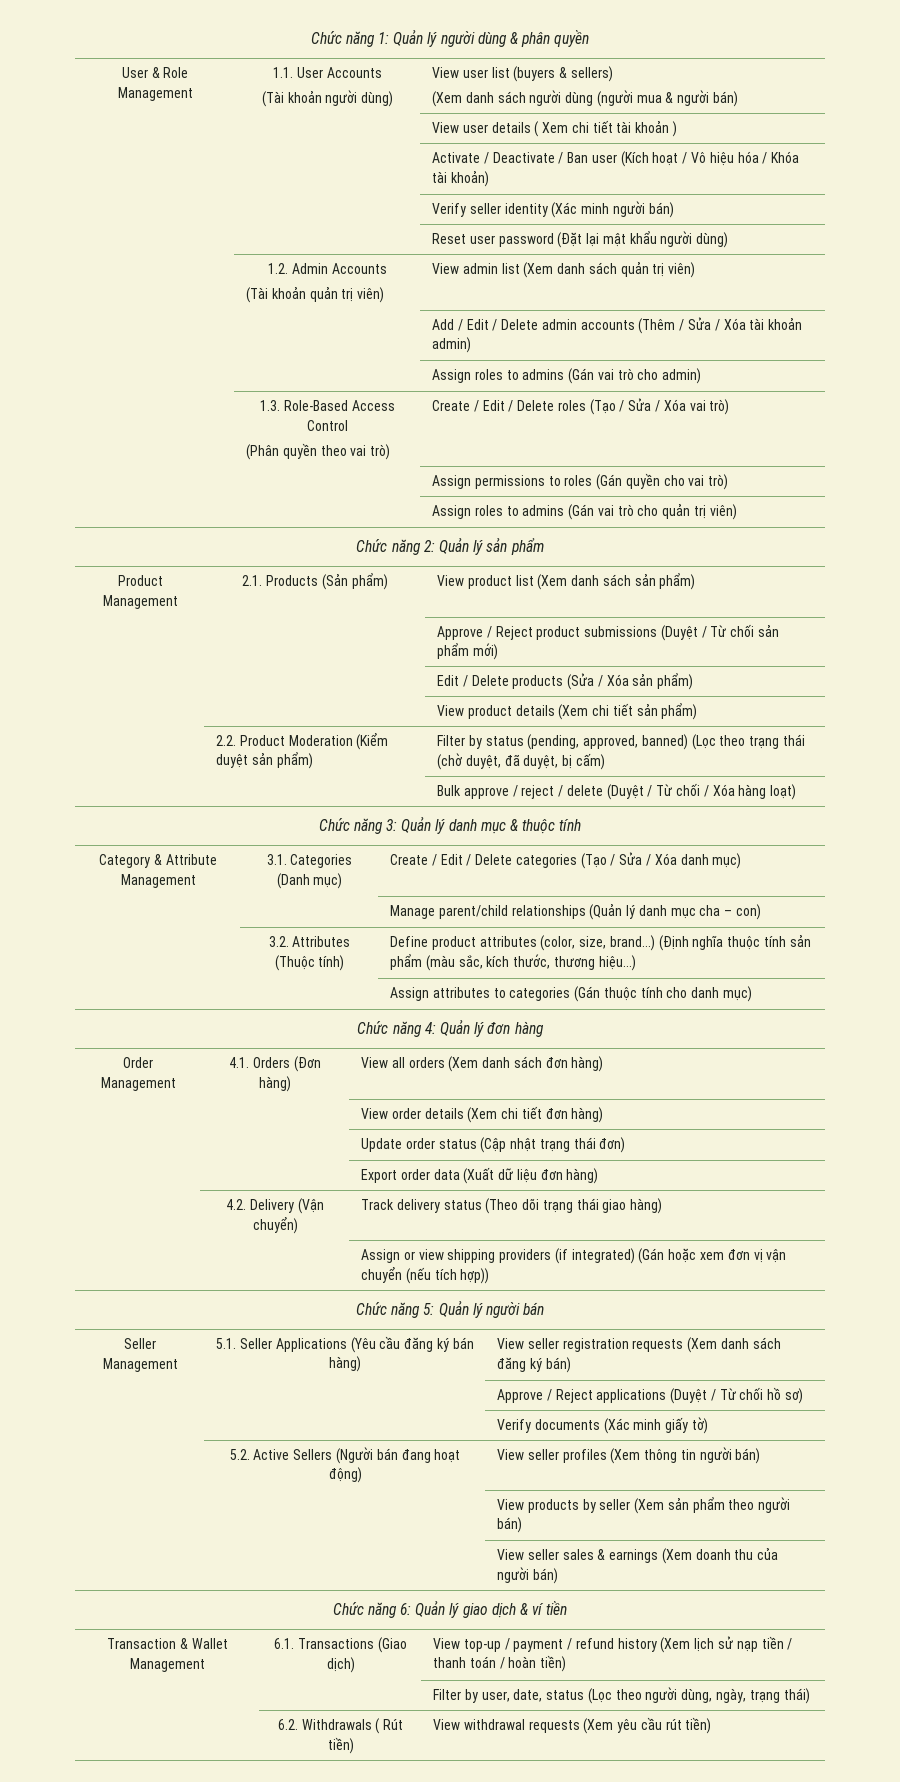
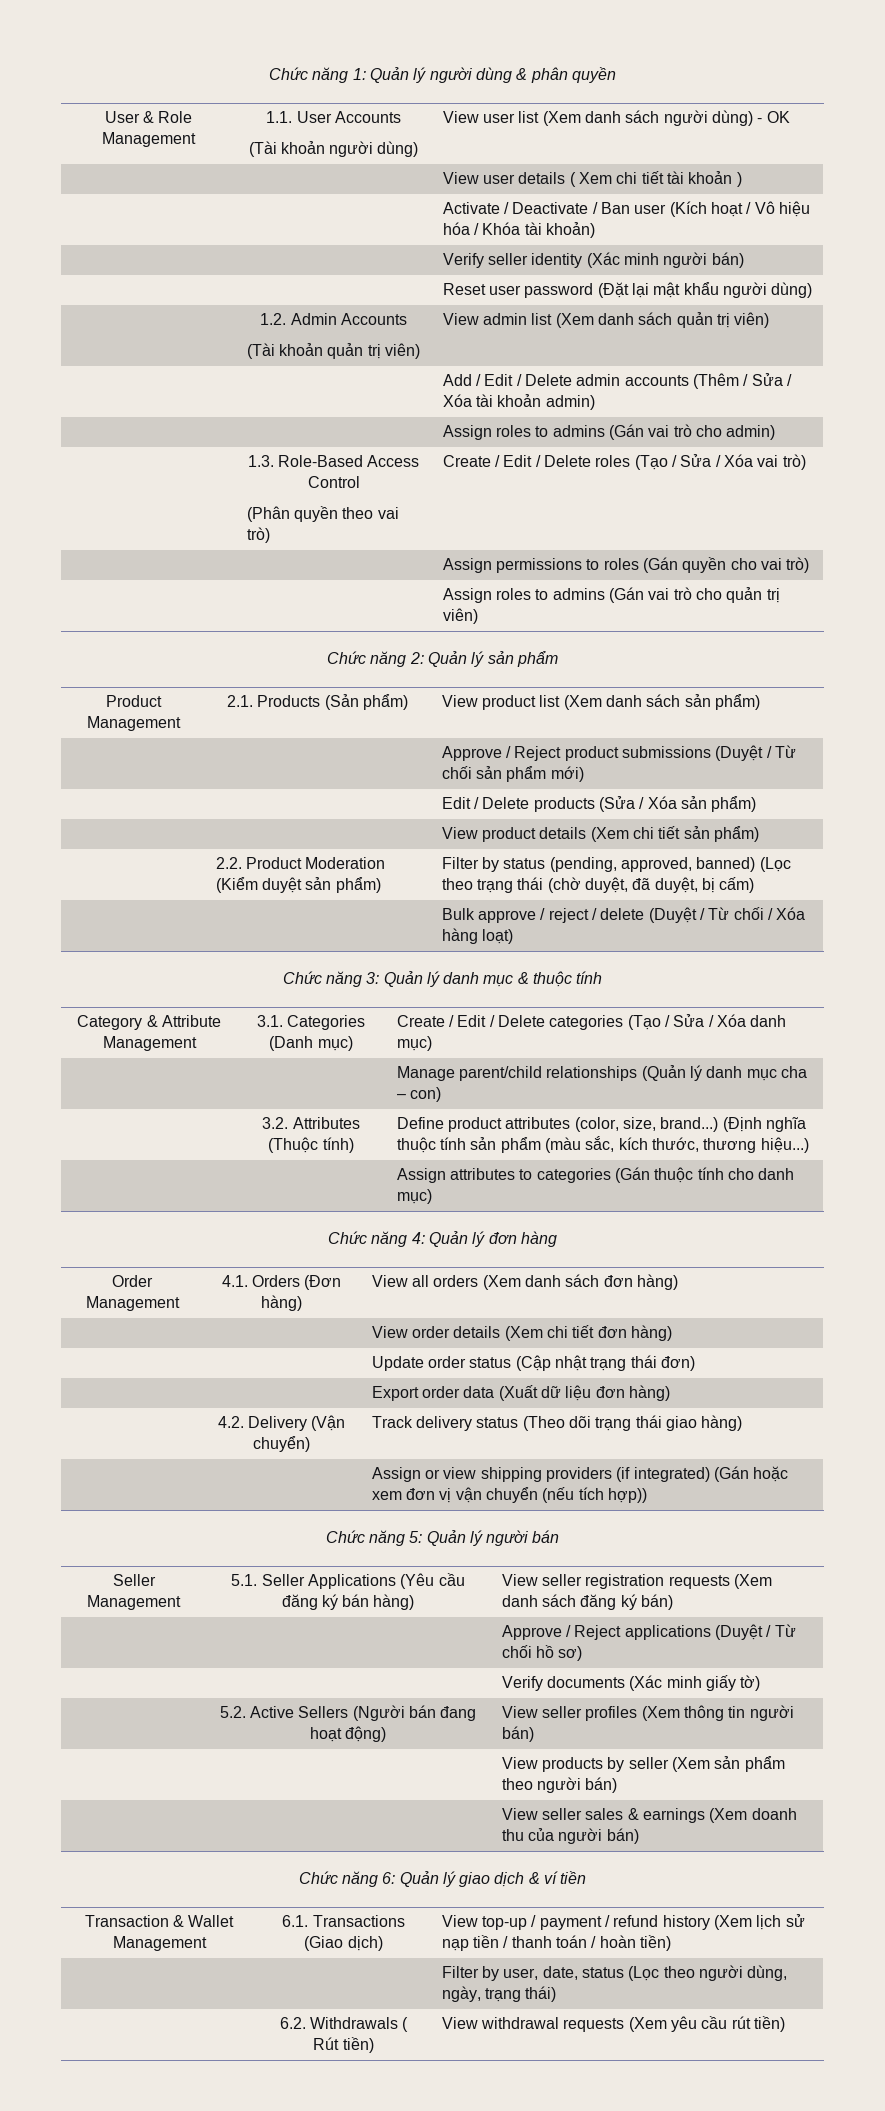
[513,66,613,82] (buyers & sellers) // -> (540, 117) none
[565,90,739,107] dùng (người mua & người bán) -> [711,110,790,126] dùng) - OK

